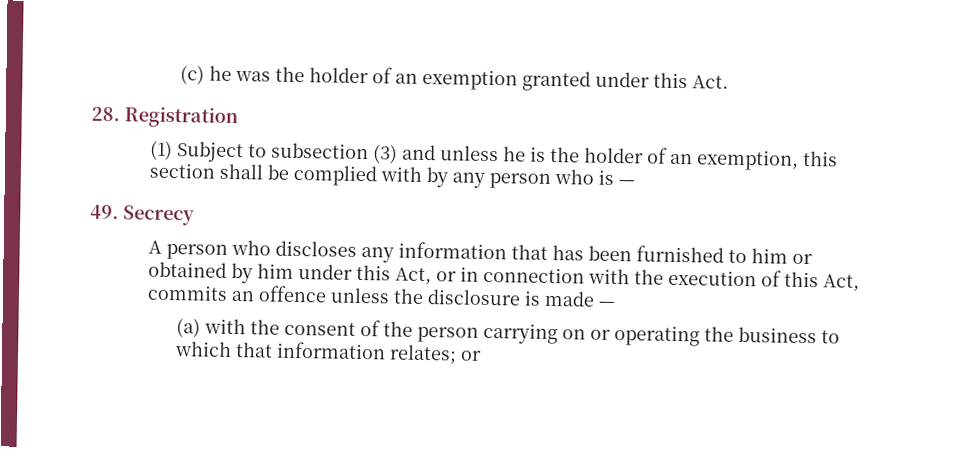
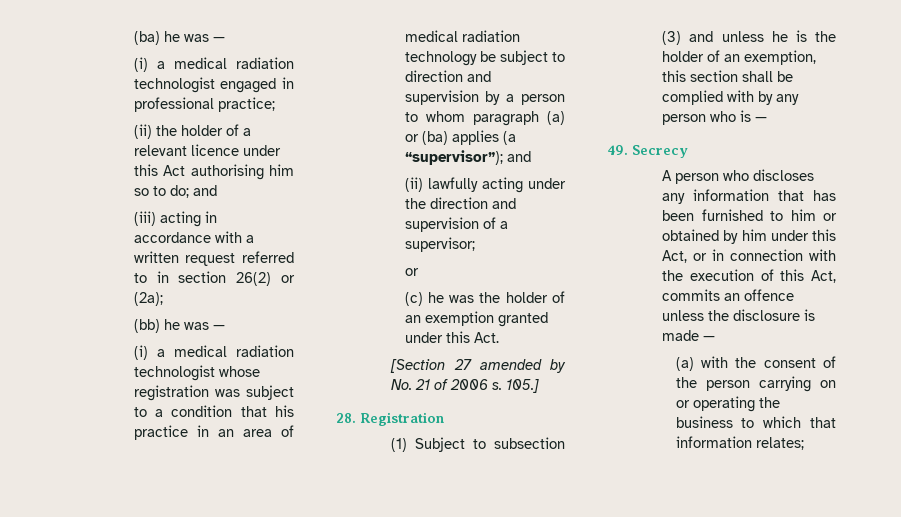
(180, 75) none -> [133,31,225,45] [133,57,294,72] [133,77,294,93] [133,97,275,112] [133,124,251,139] [133,144,281,156] [133,164,294,180] [133,185,217,198] [133,211,217,227] [133,231,254,243] [133,251,294,266] [133,271,295,286] [133,292,163,306] [133,319,225,333] [133,345,294,360] [133,365,260,381] [133,385,294,401] [133,405,294,417] [133,425,294,440] [404,30,520,42] [404,50,565,66] [404,70,491,82] [404,90,565,105] [404,111,565,126] [404,130,516,145] [404,150,531,165] [404,177,566,193] [404,197,516,209] [404,217,508,232] [404,237,475,252] [404,268,419,276] (ba) he was — // (i) a medical radiation technologist engaged in professional practice; // (ii) the holder of a relevant licence under this Act authorising him so to do; and // (iii) acting in accordance with a written request referred to in section 26(2) or (2a); // (bb) he was — // (i) a medical radiation technologist whose registration was subject to a condition that his practice in an area of medical radiation technology be subject to direction and supervision by a person to whom paragraph (a) or (ba) applies (a “supervisor”); and // (ii) lawfully acting under the direction and supervision of a supervisor; // or //
(730, 82) none -> [390,359,566,373] [391,379,540,393] // [Section 27 amended by No. 21 of 2006 s. 105.]
[460,350,483,361] or -> (804, 443) none

